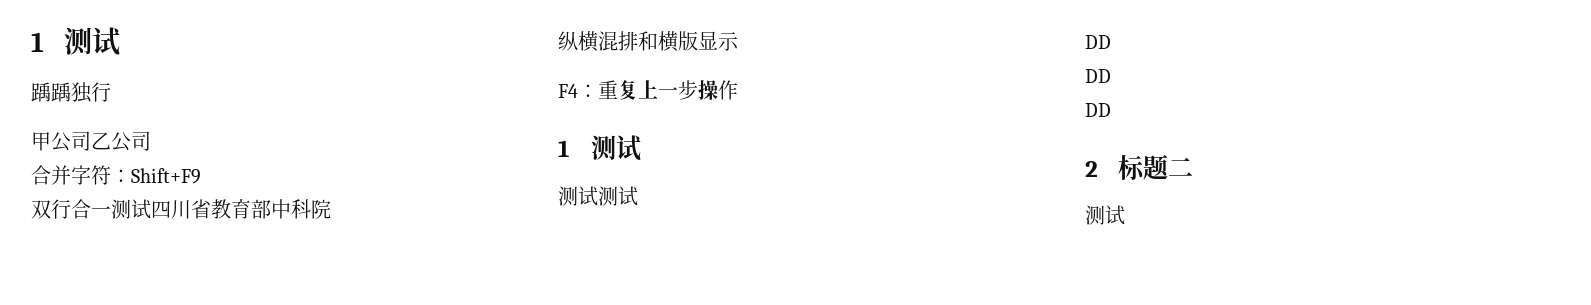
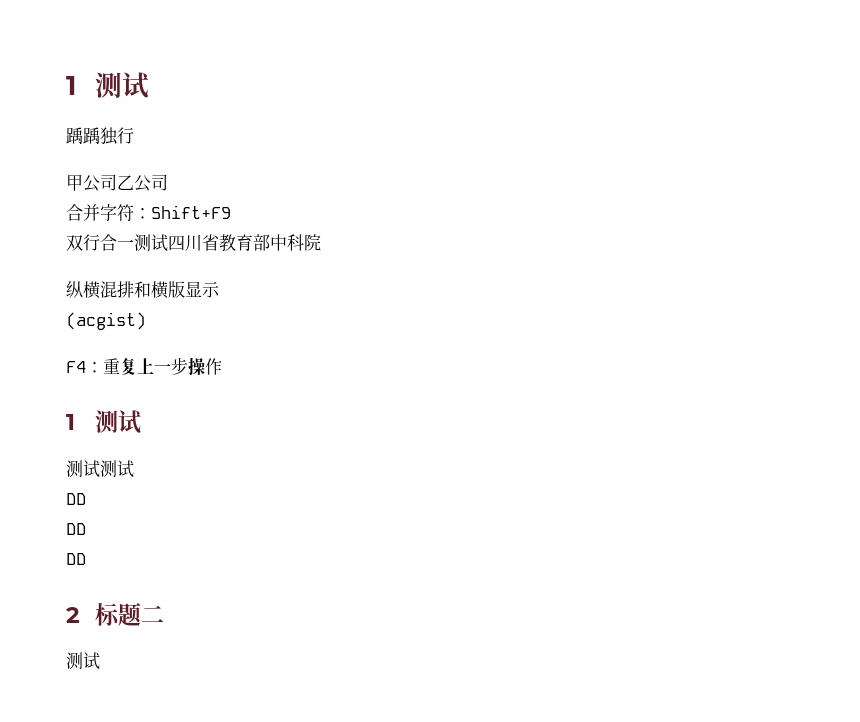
(739, 41) none -> [66,312,146,330] // (acgist)

